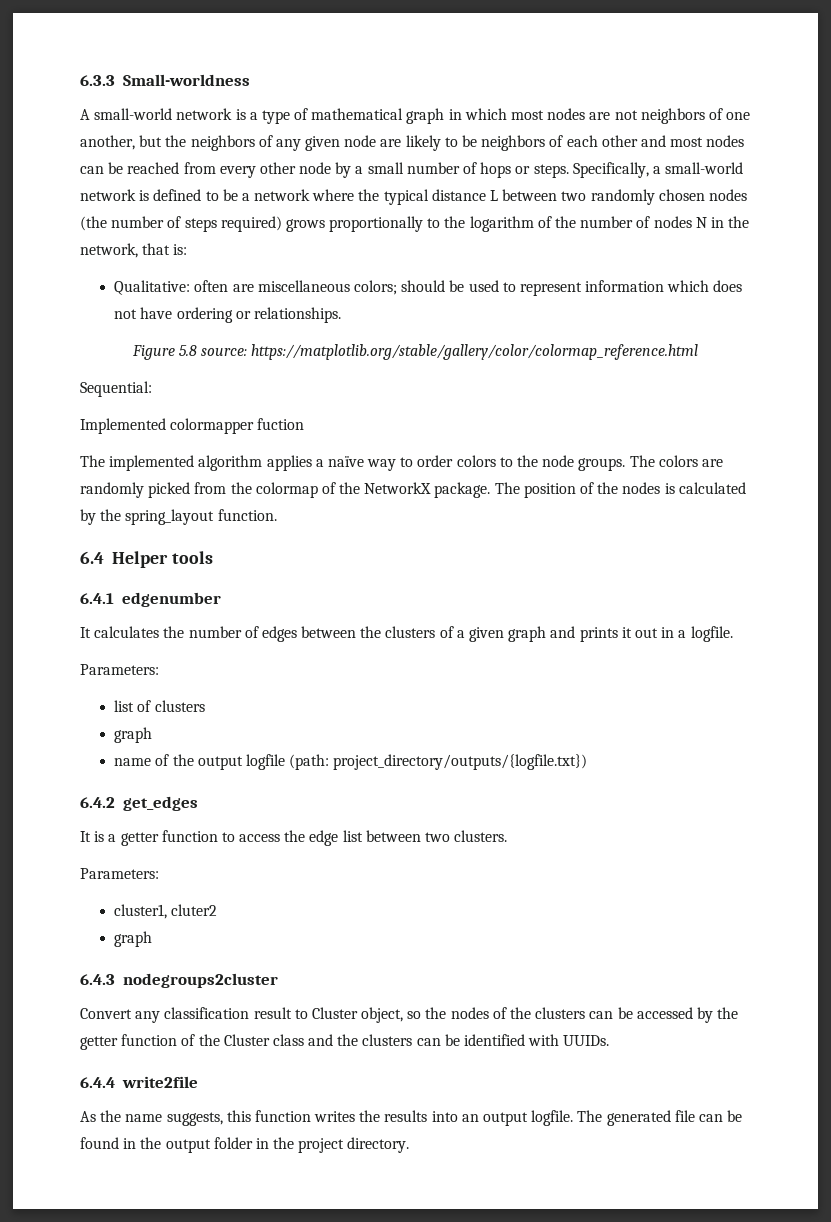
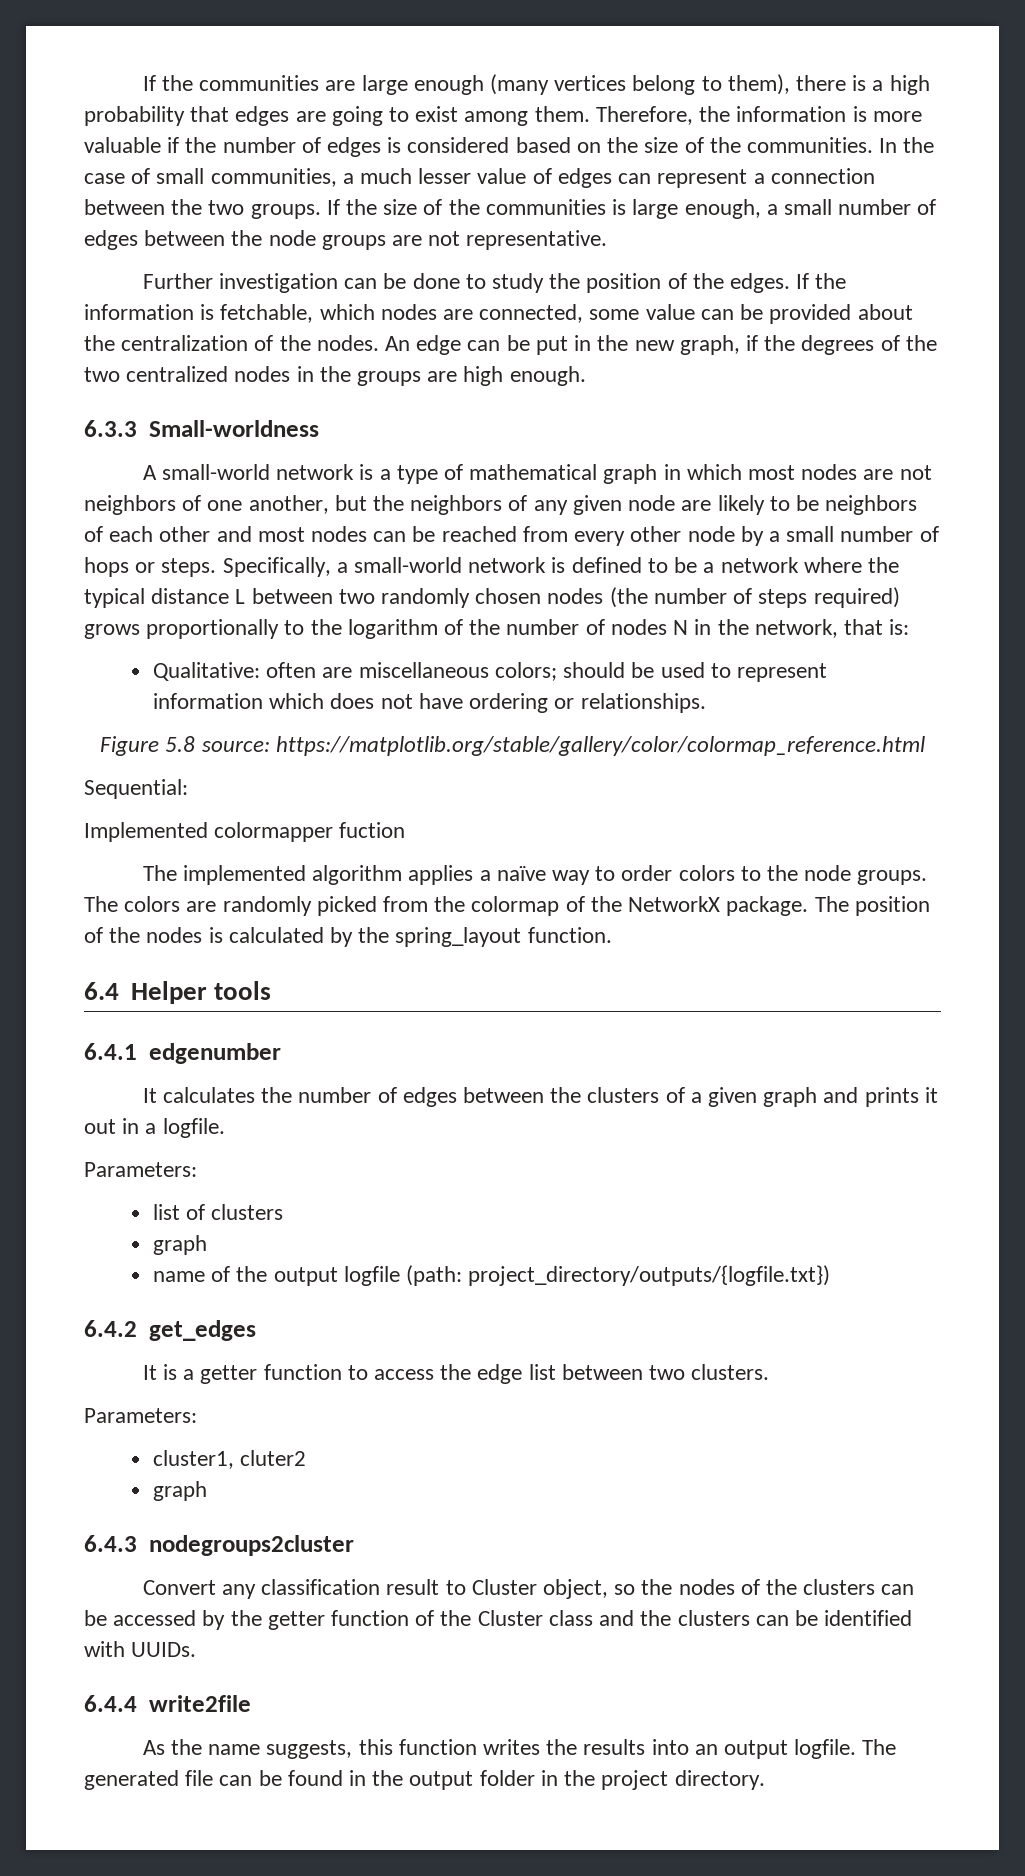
(80, 80) none -> [142,74,930,95] [84,106,922,126] [84,137,935,157] [84,168,875,188] [84,199,937,219] [84,230,608,250] [142,273,847,293] [84,304,913,324] [84,335,937,355] [84,366,586,386] If the communities are large enough (many vertices belong to them), there is a high probability that edges are going to exist among them. Therefore, the information is more valuable if the number of edges is considered based on the size of the communities. In the case of small communities, a much lesser value of edges can represent a connection between the two groups. If the size of the communities is large enough, a small number of edges between the node groups are not representative. // Further investigation can be done to study the position of the edges. If the information is fetchable, which nodes are connected, some value can be provided about the centralization of the nodes. An edge can be put in the new graph, if the degrees of the two centralized nodes in the groups are high enough. //

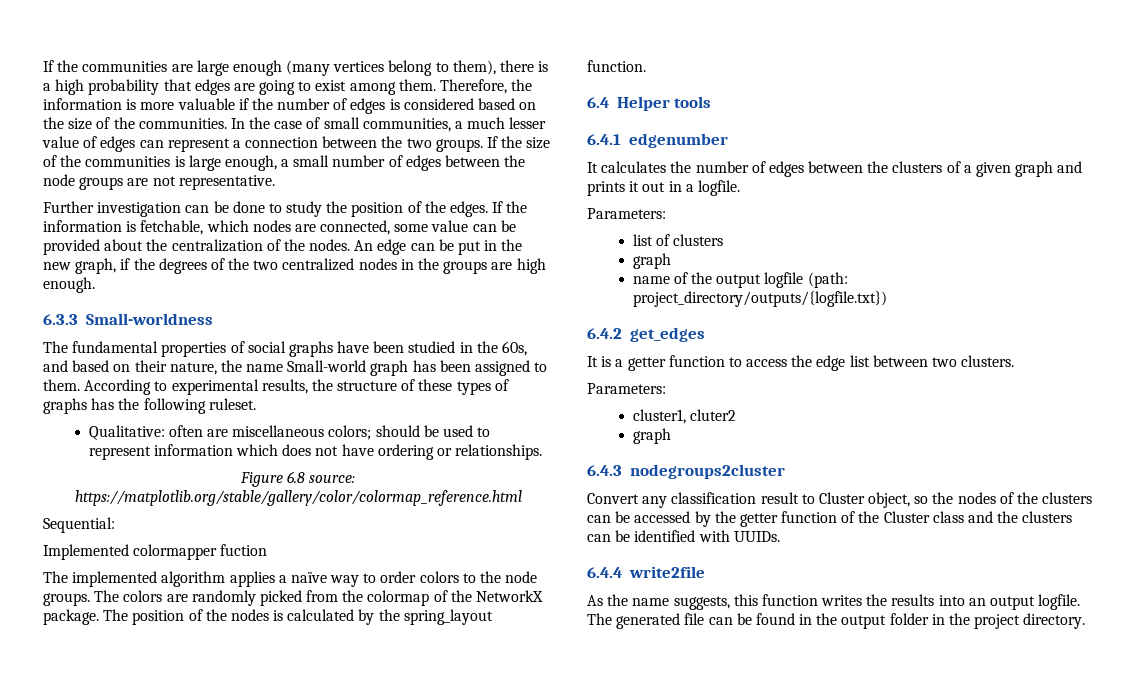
[142,464,932,484] [84,495,918,515] [84,526,939,546] [84,557,899,577] [84,587,900,608] [84,619,910,639] A small-world network is a type of mathematical graph in which most nodes are not neighbors of one another, but the neighbors of any given node are likely to be neighbors of each other and most nodes can be reached from every other node by a small number of hops or steps. Specifically, a small-world network is defined to be a network where the typical distance L between two randomly chosen nodes (the number of steps required) grows proportionally to the logarithm of the number of nodes N in the network, that is: -> [43,341,528,357] [43,360,548,376] [43,379,509,395] [43,398,256,414] The fundamental properties of social graphs have been studied in the 60s, and based on their nature, the name Small-world graph has been assigned to them. According to experimental results, the structure of these types of graphs has the following ruleset.
[165,736,196,752] 5.8 -> [287,471,305,483] 6.8

